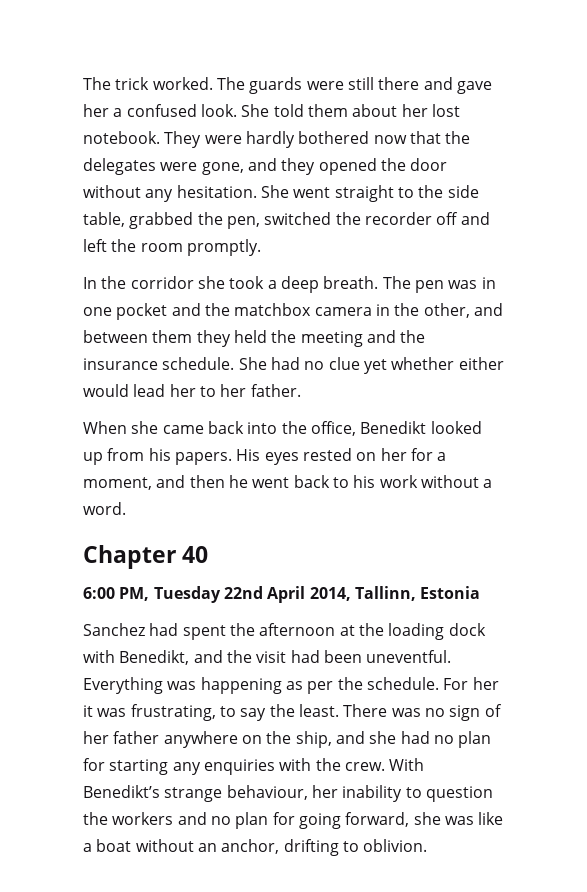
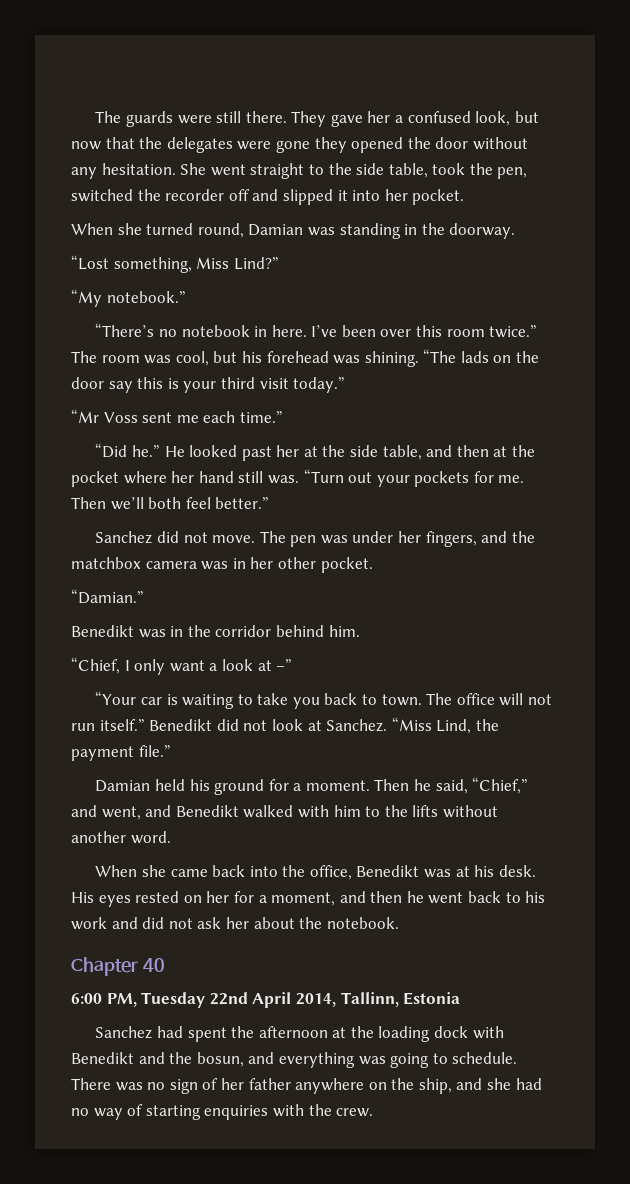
[83,77,245,90] The trick worked. The -> [95,111,122,123] The
[378,77,453,90] there and -> [245,111,327,127] there. They
[200,104,460,117] [83,131,370,148] look. She told them about her lost notebook. They were hardly bothered -> [475,111,539,126] look, but
[201,158,277,175] gone, and -> [275,140,310,153] gone
[129,212,194,229] grabbed -> [432,163,466,175] took
[83,239,261,256] [83,276,496,293] [83,303,503,320] [83,330,426,347] [83,357,504,374] [83,384,301,397] left the room promptly. // In the corridor she took a deep breath. The pen was in one pocket and the matchbox camera in the other, and between them they held the meeting and the insurance schedule. She had no clue yet whether either would lead her to her father. -> [282,189,465,205] [71,223,516,239] [71,255,279,273] [71,289,186,307] [95,323,538,338] [71,349,540,367] [71,377,346,393] [71,409,283,423] [95,443,535,461] [71,469,525,487] [71,497,270,510] [95,531,535,547] [71,557,373,573] [71,589,144,604] [71,625,360,638] [71,657,293,675] [95,691,552,709] [71,717,499,734] [71,745,171,761] [95,777,529,795] [71,805,498,820] [71,831,171,844] slipped it into her pocket. // When she turned round, Damian was standing in the doorway. // “Lost something, Miss Lind?” // “My notebook.” // “There’s no notebook in here. I’ve been over this room twice.” The room was cool, but his forehead was shining. “The lads on the door say this is your third visit today.” // “Mr Voss sent me each time.” // “Did he.” He looked past her at the side table, and then at the pocket where her hand still was. “Turn out your pockets for me. Then we’ll both feel better.” // Sanchez did not move. The pen was under her fingers, and the matchbox camera was in her other pocket. // “Damian.” // Benedikt was in the corridor behind him. // “Chief, I only want a look at –” // “Your car is waiting to take you back to town. The office will not run itself.” Benedikt did not look at Sanchez. “Miss Lind, the payment file.” // Damian held his ground for a moment. Then he said, “Chief,” and went, and Benedikt walked with him to the lifts without another word.
[430,421,482,434] [83,448,232,465] looked up from his papers. -> [424,865,536,878] was at his desk.
[420,475,493,488] [83,502,126,515] without a word. -> [111,917,399,929] and did not ask her about the notebook.
[119,650,452,665] [83,677,499,694] [83,704,339,721] Benedikt, and the visit had been uneventful. Everything was happening as per the schedule. For her it was frustrating, to say the least. -> [71,1052,518,1068] Benedikt and the bosun, and everything was going to schedule.
[458,731,492,748] [83,758,425,775] [83,785,493,802] [83,812,504,829] [83,839,428,856] plan for starting any enquiries with the crew. With Benedikt’s strange behaviour, her inability to question the workers and no plan for going forward, she was like a boat without an anchor, drifting to oblivion. -> [93,1104,374,1120] way of starting enquiries with the crew.

